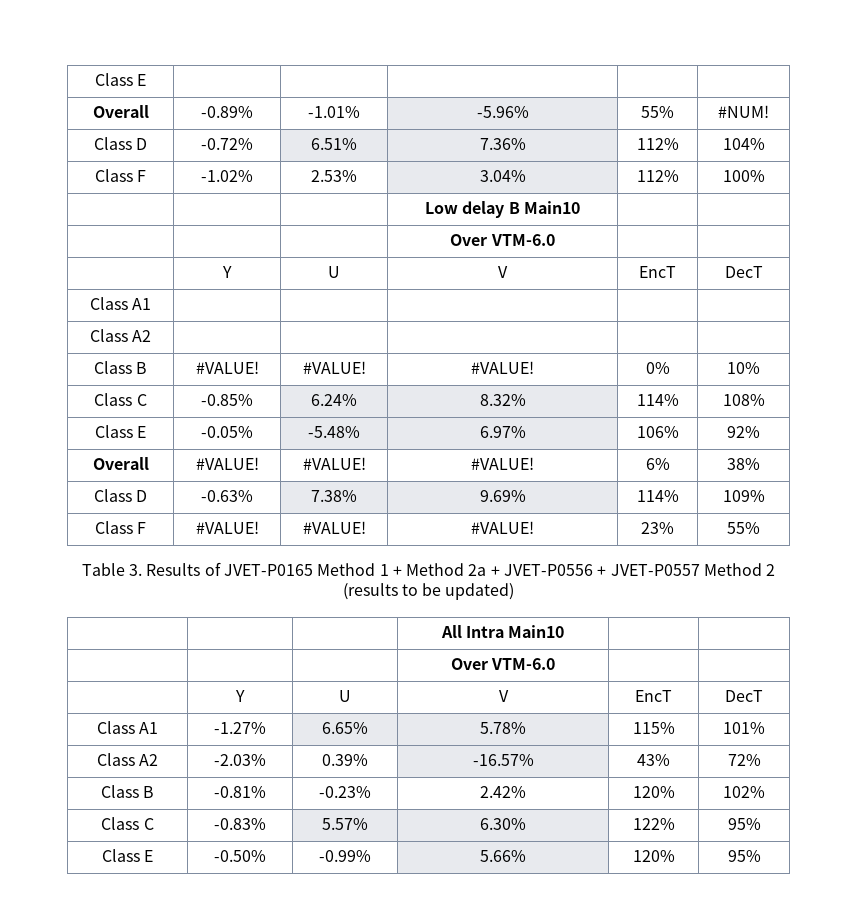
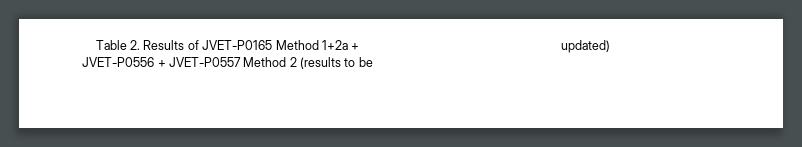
[94,73,147,86] [92,105,149,118] [201,106,253,118] [308,106,360,118] [476,106,529,118] [641,106,674,118] [718,105,769,118] [93,137,148,150] [201,138,253,150] [311,138,357,150] [479,138,526,150] [636,138,679,150] [722,138,765,150] [94,169,147,182] [201,170,253,182] [311,170,357,182] [479,170,526,182] [636,170,679,182] [722,170,765,182] [425,201,580,218] [450,234,555,246] [221,266,232,278] [328,266,340,278] [498,266,508,278] [639,266,676,278] [724,266,763,278] [89,297,152,310] [89,329,152,342] [93,361,148,374] [195,361,259,374] [302,361,366,374] [471,361,534,374] [645,362,670,374] [727,362,760,374] [94,393,147,406] [201,394,253,406] [311,394,357,406] [479,394,526,406] [636,394,679,406] [722,394,765,406] [94,425,147,438] [201,426,253,438] [308,426,360,438] [479,426,526,438] [636,426,679,438] [727,426,760,438] [92,457,149,470] [195,457,259,470] [302,457,366,470] [471,457,534,470] [645,458,670,470] [727,458,760,470] [93,489,148,502] [201,490,253,502] [311,490,357,502] [479,490,526,502] [636,490,679,502] [722,490,765,502] [94,521,147,534] [195,521,259,534] [302,521,366,534] [471,521,534,534] [641,522,674,534] [727,522,760,534] [81,562,487,576] Class E | | | | | // Overall | -0.89% | -1.01% | -5.96% | 55% | #NUM! // Class D | -0.72% | 6.51% | 7.36% | 112% | 104% // Class F | -1.02% | 2.53% | 3.04% | 112% | 100% // | | | Low delay B Main10 | | // | | | Over VTM-6.0 | | // | Y | U | V | EncT | DecT // Class A1 | | | | | // Class A2 | | | | | // Class B | #VALUE! | #VALUE! | #VALUE! | 0% | 10% // Class C | -0.85% | 6.24% | 8.32% | 114% | 108% // Class E | -0.05% | -5.48% | 6.97% | 106% | 92% // Overall | #VALUE! | #VALUE! | #VALUE! | 6% | 38% // Class D | -0.63% | 7.38% | 9.69% | 114% | 109% // Class F | #VALUE! | #VALUE! | #VALUE! | 23% | 55% // Table 3. Results of JVET-P0165 Method 1 + Method 2a -> [95,40,348,50] Table 2. Results of JVET-P0165 Method 1+2a
[440,625,565,638] [450,658,556,670] [234,690,245,702] [339,690,351,702] [498,690,509,702] [635,690,672,702] [725,690,763,702] [96,721,159,734] [214,722,266,734] [322,722,368,734] [480,722,526,734] [632,722,675,734] [723,722,765,734] [96,753,159,766] [214,754,266,766] [322,754,368,766] [472,754,534,766] [637,754,670,766] [727,754,761,766] [100,785,155,798] [214,786,266,798] [319,786,371,798] [480,786,526,798] [632,786,675,798] [723,786,765,798] [101,817,154,830] [214,818,266,830] [322,818,368,830] [480,818,526,830] [632,818,675,830] [727,818,761,830] [101,849,154,862] [214,850,266,862] [319,850,371,862] [480,850,526,862] [632,850,675,862] [727,850,761,862] // | | | All Intra Main10 | | // | | | Over VTM-6.0 | | // | Y | U | V | EncT | DecT // Class A1 | -1.27% | 6.65% | 5.78% | 115% | 101% // Class A2 | -2.03% | 0.39% | -16.57% | 43% | 72% // Class B | -0.81% | -0.23% | 2.42% | 120% | 102% // Class C | -0.83% | 5.57% | 6.30% | 122% | 95% // Class E | -0.50% | -0.99% | 5.66% | 120% | 95% -> (610, 46) none

